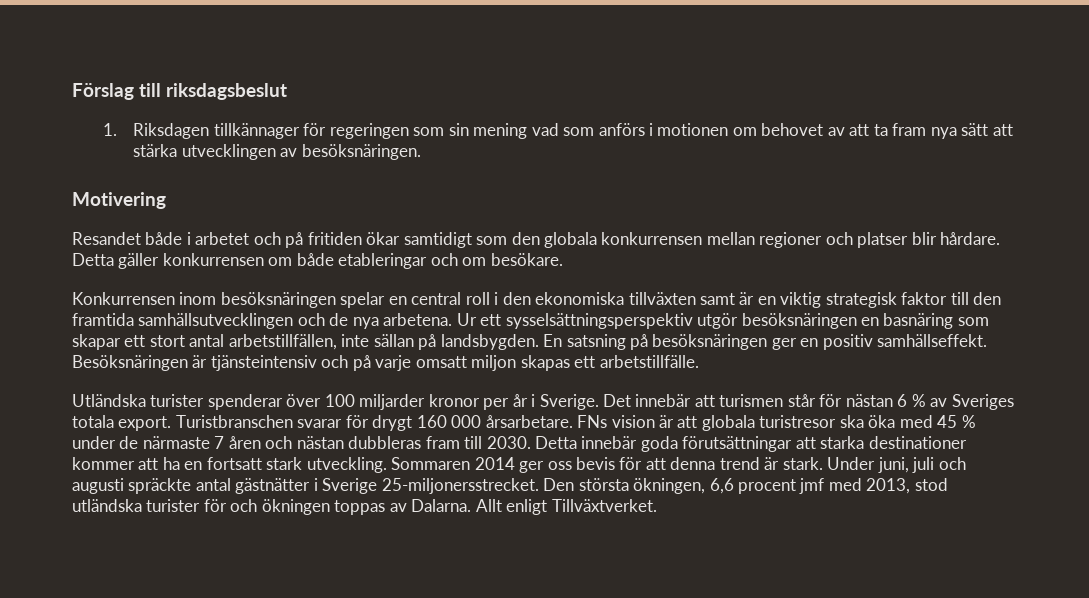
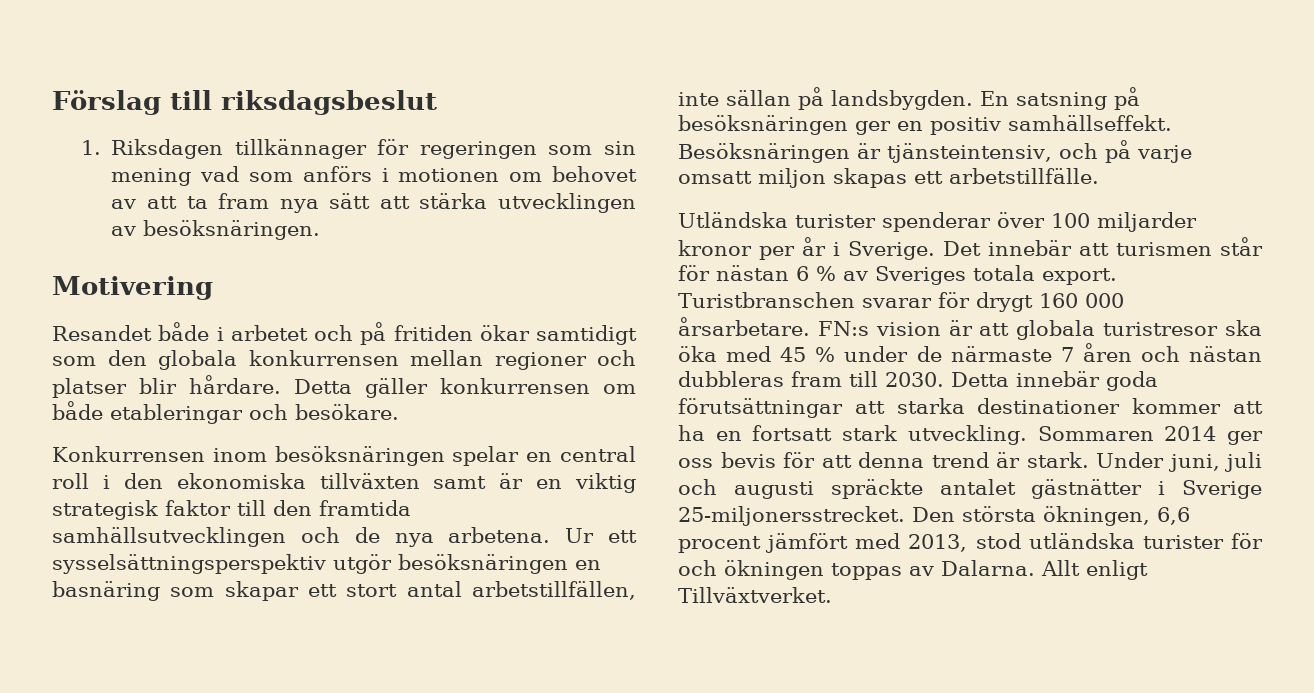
[462,257,487,266] om -> (288, 412) none
[210,355,317,371] tjänsteintensiv -> [887,143,1052,163] tjänsteintensiv,
[577,415,608,428] FNs -> [817,321,869,336] FN:s
[195,478,231,491] antal -> [939,479,1016,495] antalet
[799,478,825,494] jmf -> [765,533,849,553] jämfört

